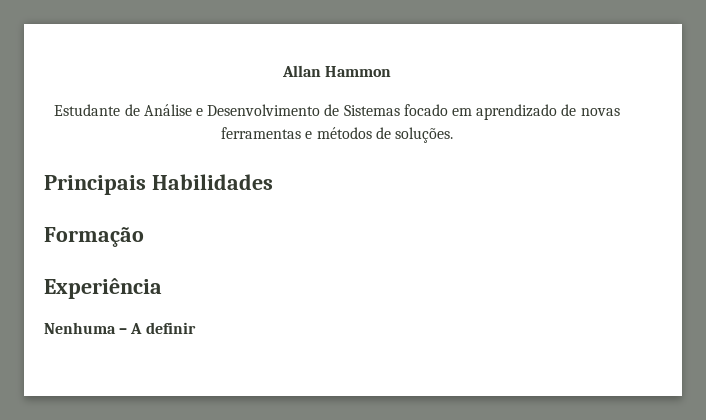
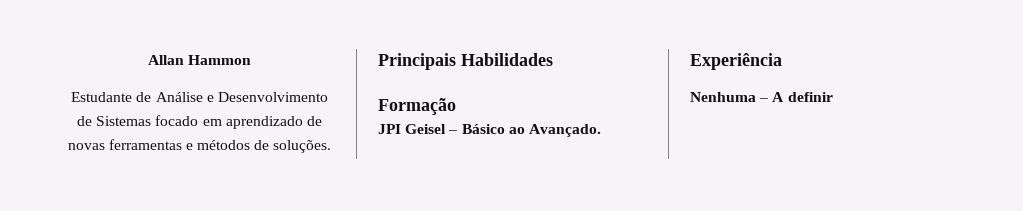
(144, 237) none -> [378,124,601,137] // JPI Geisel – Básico ao Avançado.

